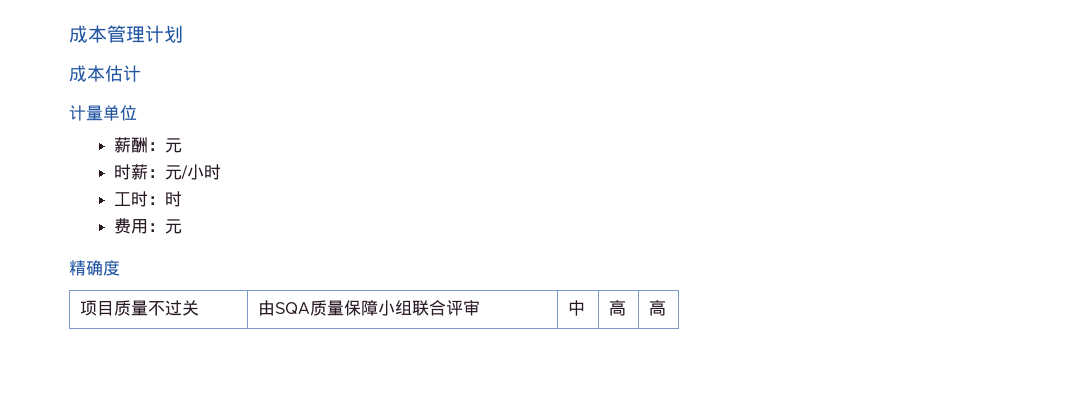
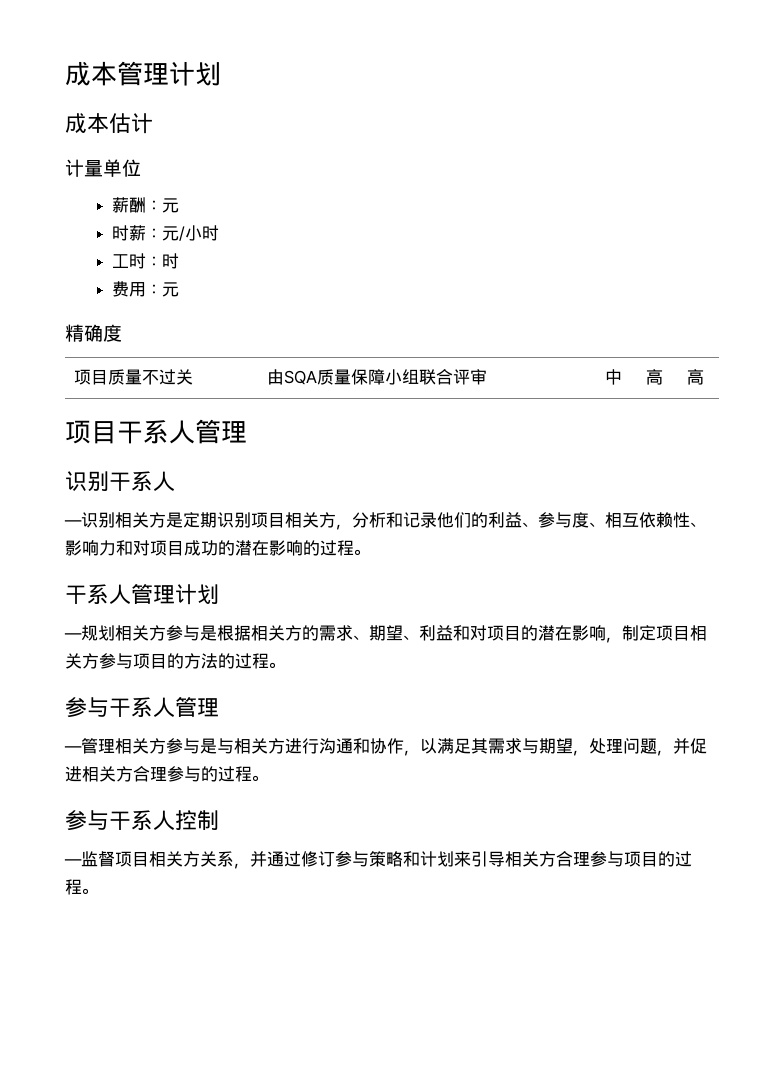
(667, 308) none -> [65,419,247,444] [65,471,175,492] [64,512,706,530] [65,540,370,556] [65,584,219,605] [64,625,707,643] [65,653,285,669] [65,697,219,718] [64,738,707,756] [65,766,268,782] [65,810,219,831] [64,851,692,869] [65,879,98,895] // 项目干系人管理 // 识别干系人 // —识别相关方是定期识别项目相关方，分析和记录他们的利益、参与度、相互依赖性、影响力和对项目成功的潜在影响的过程。 // 干系人管理计划 // —规划相关方参与是根据相关方的需求、期望、利益和对项目的潜在影响，制定项目相关方参与项目的方法的过程。 // 参与干系人管理 // —管理相关方参与是与相关方进行沟通和协作，以满足其需求与期望，处理问题，并促进相关方合理参与的过程。 // 参与干系人控制 // —监督项目相关方关系，并通过修订参与策略和计划来引导相关方合理参与项目的过程。

